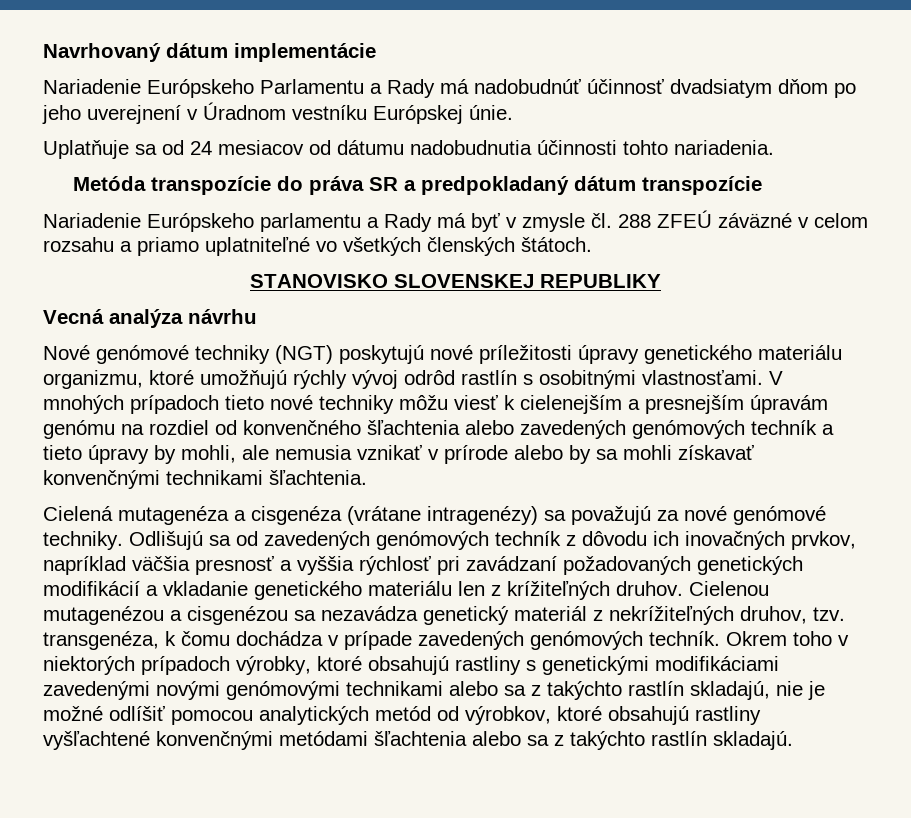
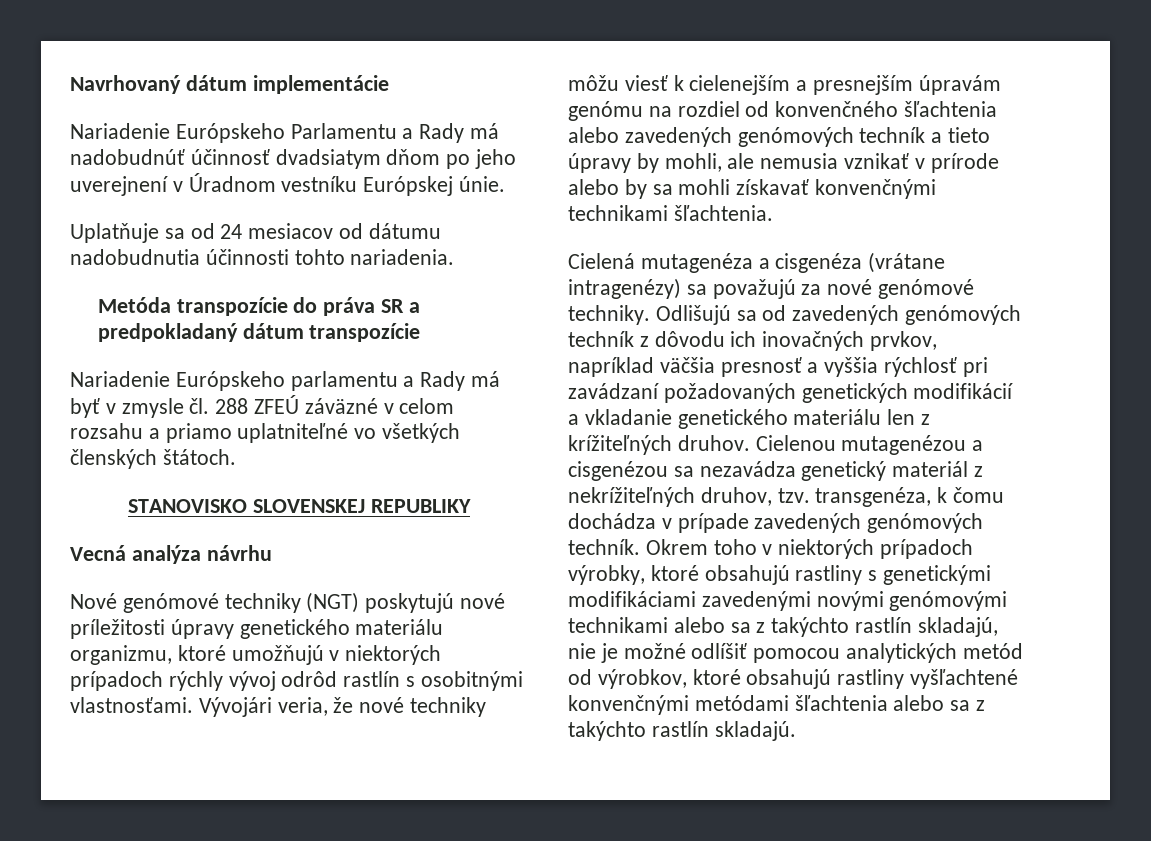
(287, 379) none -> [329,645,442,665] [70,671,163,691] v niektorých prípadoch
[769,371,783,385] [43,395,264,414] V mnohých prípadoch tieto -> [198,697,354,717] Vývojári veria, že

